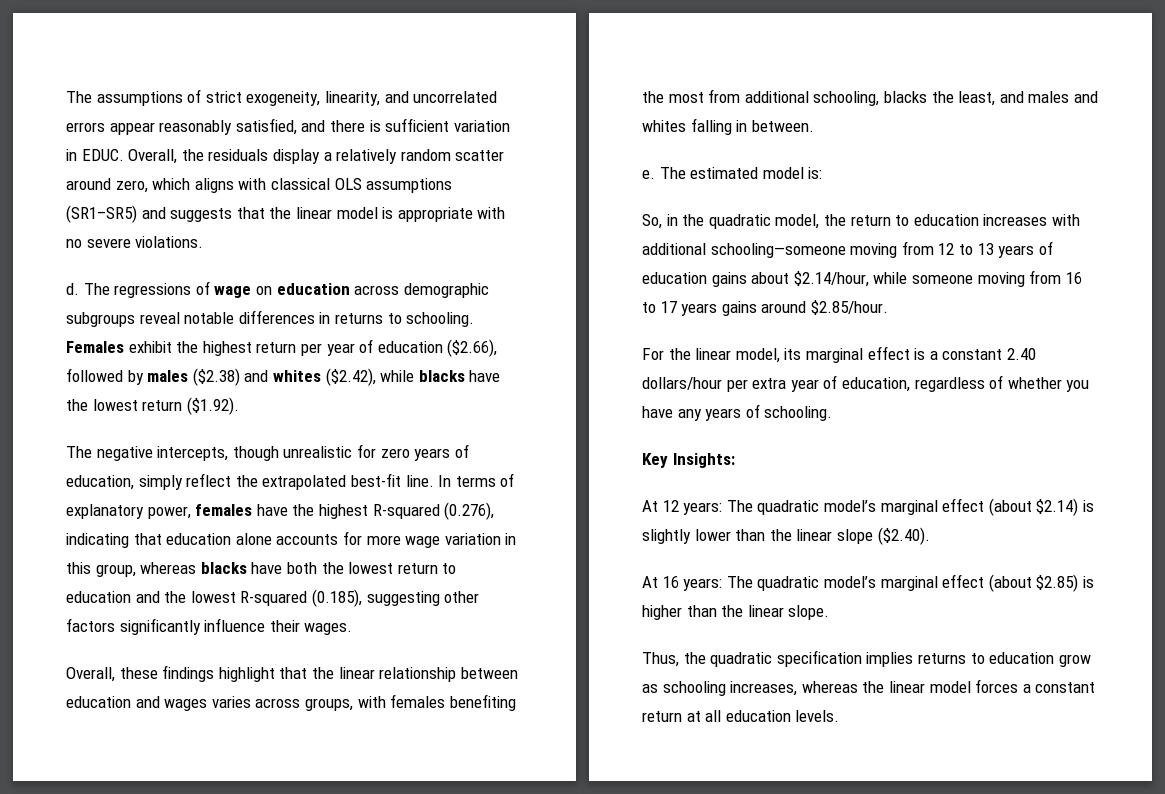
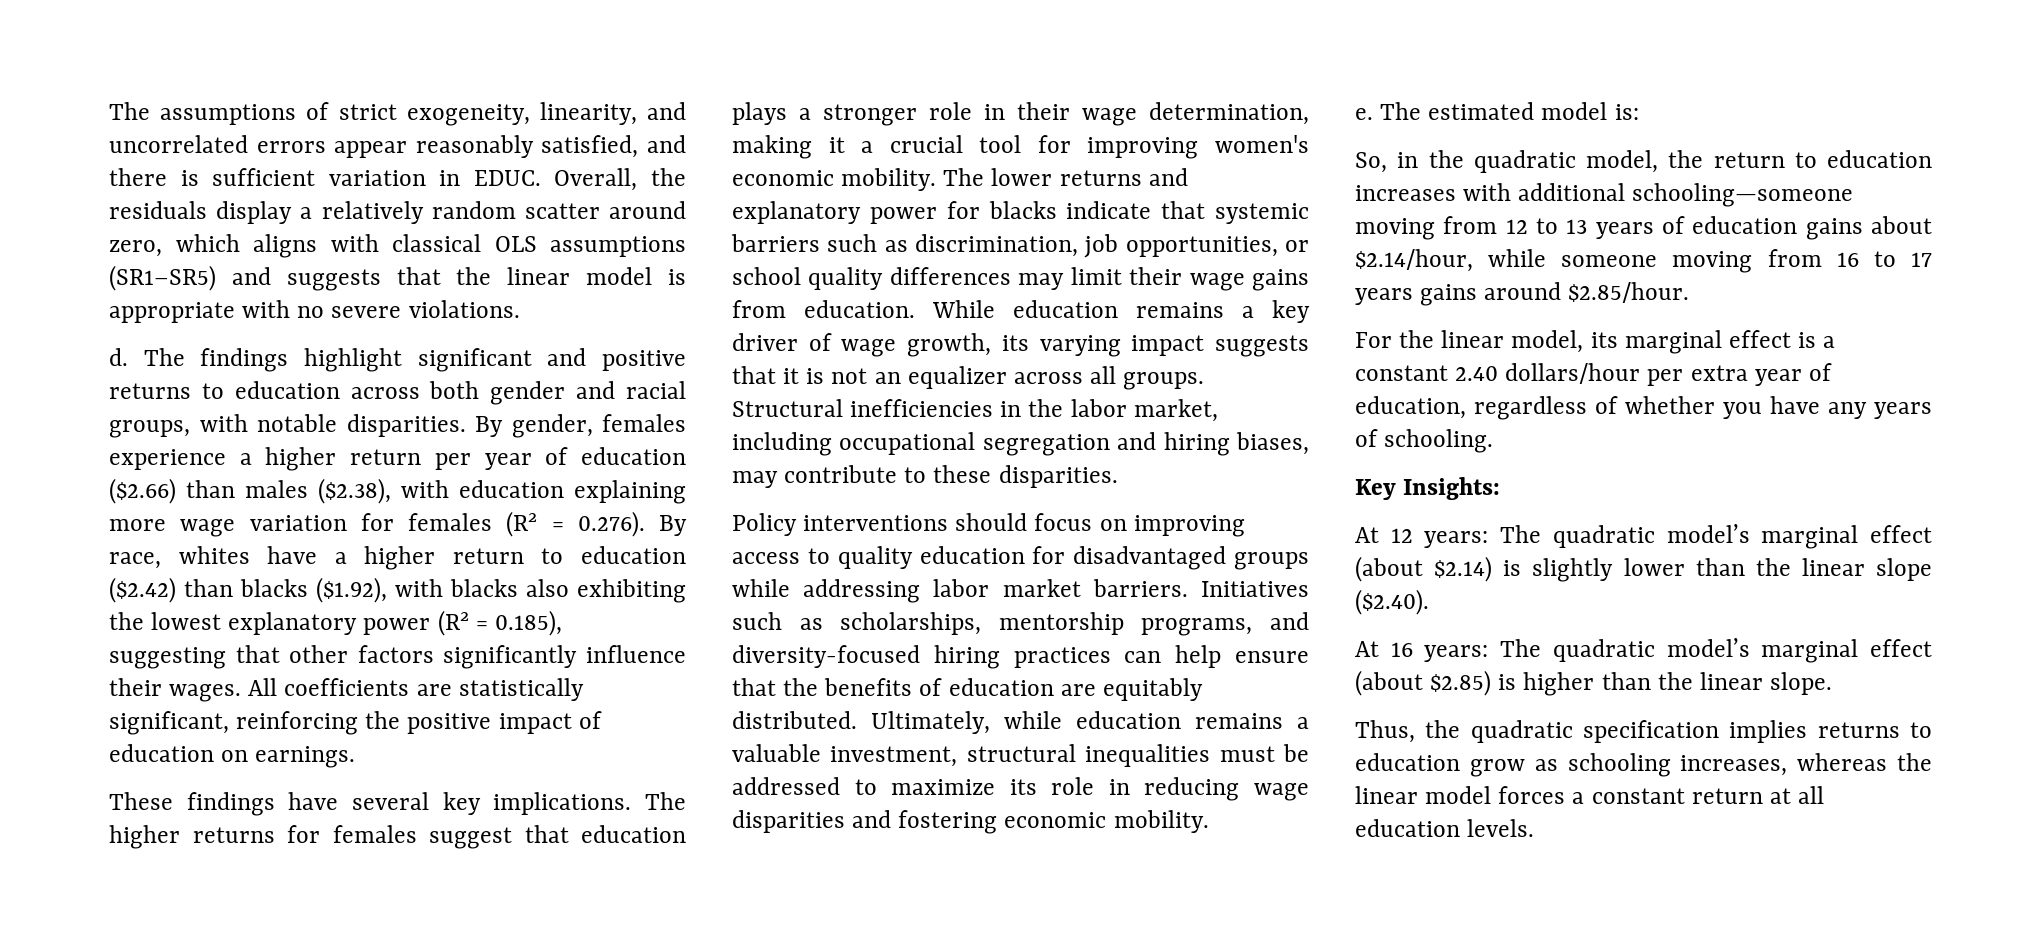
[114,281,489,298] [66,310,475,327] [66,341,252,356] regressions of wage on education across demographic subgroups reveal notable differences in returns to schooling. Females exhibit the highest -> [200,348,686,372] [109,381,686,405] [109,414,686,438] [109,447,337,471] findings highlight significant and positive returns to education across both gender and racial groups, with notable disparities. By gender, females experience a higher
[447,339,498,357] [66,368,501,386] [66,397,239,415] [66,444,469,461] [66,473,515,490] [66,502,495,520] [66,531,517,548] [66,562,457,577] [66,589,440,607] ($2.66), followed by males ($2.38) and whites ($2.42), while blacks have the lowest return ($1.92). // The negative intercepts, though unrealistic for zero years of education, simply reflect the extrapolated best-fit line. In terms of explanatory power, females have the highest R-squared (0.276), indicating that education alone accounts for more wage variation in this group, whereas blacks have both the lowest return to education and the lowest R-squared (0.185), suggesting -> [109,478,686,504] [109,511,687,537] [109,546,686,570] [109,577,686,603] [109,610,562,636] [109,645,280,669] ($2.66) than males ($2.38), with education explaining more wage variation for females (R² = 0.276). By race, whites have a higher return to education ($2.42) than blacks ($1.92), with blacks also exhibiting the lowest explanatory power (R² = 0.185), suggesting that
[66,665,518,682] [66,694,516,711] [642,89,1098,106] [642,118,814,135] // Overall, these findings highlight that the linear relationship between education and wages varies across groups, with females benefiting the most from additional schooling, blacks the least, and males and whites falling in between. -> [248,678,584,701] [109,711,602,735] [109,744,356,768] [109,792,686,816] [109,825,686,849] [732,102,1309,126] [732,135,1309,159] [732,168,1188,191] [732,201,1309,224] [731,234,1309,258] [732,267,1309,291] [732,300,1310,323] [732,333,1309,357] [732,366,1205,390] [732,399,1218,422] [732,432,1309,456] [732,465,1118,488] [732,513,1245,537] [732,546,1309,570] [732,579,1309,603] [732,612,1309,636] [732,645,1309,669] [732,678,1203,701] [732,711,1309,734] [732,744,1309,767] [732,777,1309,801] [732,810,1209,834] All coefficients are statistically significant, reinforcing the positive impact of education on earnings. // These findings have several key implications. The higher returns for females suggest that education plays a stronger role in their wage determination, making it a crucial tool for improving women's economic mobility. The lower returns and explanatory power for blacks indicate that systemic barriers such as discrimination, job opportunities, or school quality differences may limit their wage gains from education. While education remains a key driver of wage growth, its varying impact suggests that it is not an equalizer across all groups. Structural inefficiencies in the labor market, including occupational segregation and hiring biases, may contribute to these disparities. // Policy interventions should focus on improving access to quality education for disadvantaged groups while addressing labor market barriers. Initiatives such as scholarships, mentorship programs, and diversity-focused hiring practices can help ensure that the benefits of education are equitably distributed. Ultimately, while education remains a valuable investment, structural inequalities must be addressed to maximize its role in reducing wage disparities and fostering economic mobility.

